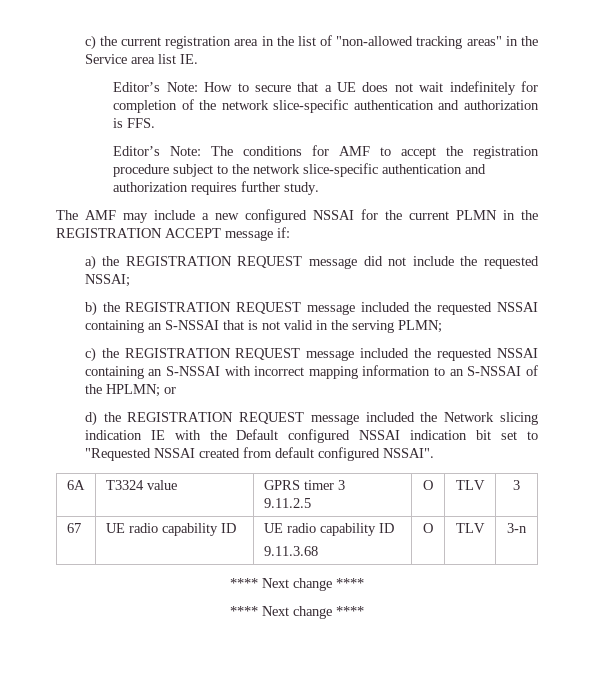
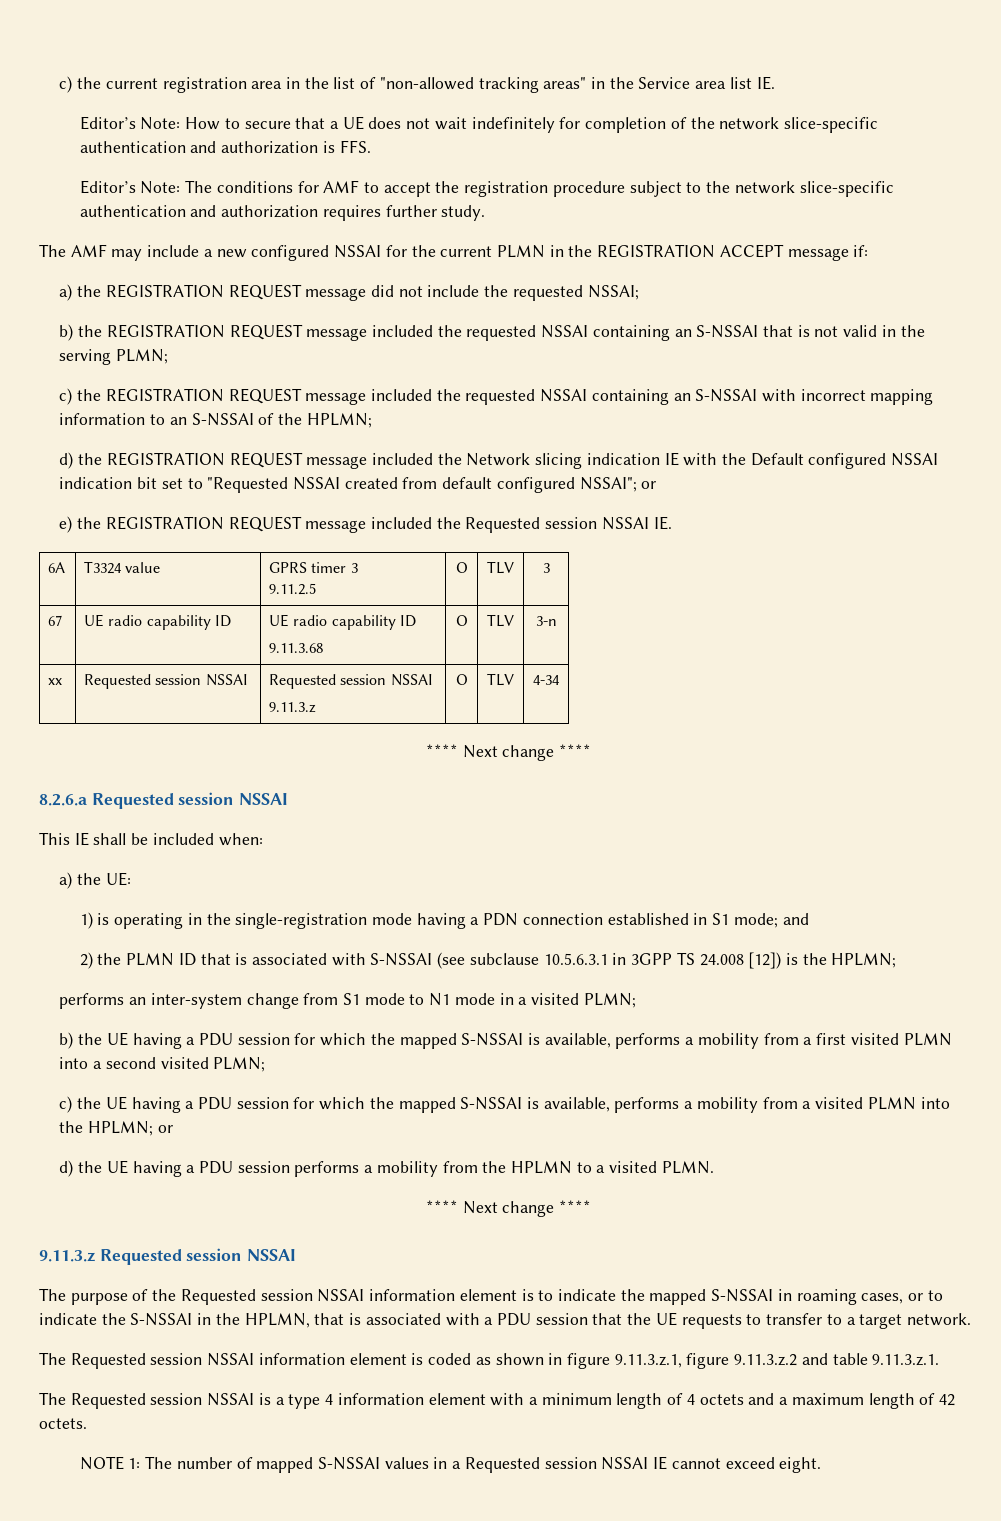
[163,387,176,394] or -> (372, 420) none
[382,448,434,458] NSSAI". -> [579,477,657,492] [59,516,672,533] NSSAI"; or // e) the REGISTRATION REQUEST message included the Requested session NSSAI IE.
[230,578,364,591] [230,606,364,619] // **** Next change **** // **** Next change **** -> [48,678,63,685] [84,674,248,689] [269,674,433,689] [269,702,317,713] [455,674,468,685] [487,673,514,686] [533,675,560,685] [425,744,592,761] [39,792,289,809] [39,832,263,846] [59,872,131,889] [79,912,809,929] [79,952,897,969] [59,993,636,1009] [59,1032,952,1049] [59,1057,266,1072] [59,1096,950,1113] [59,1121,173,1136] [59,1160,714,1177] [425,1200,592,1217] [39,1248,297,1265] [39,1288,943,1305] [39,1312,971,1329] [39,1352,940,1369] [39,1392,955,1409] [39,1418,87,1429] [79,1456,822,1473] // xx | Requested session NSSAI | Requested session NSSAI // 9.11.3.z | O | TLV | 4-34 // **** Next change **** // 8.2.6.a Requested session NSSAI // This IE shall be included when: // a) the UE: // 1) is operating in the single-registration mode having a PDN connection established in S1 mode; and // 2) the PLMN ID that is associated with S-NSSAI (see subclause 10.5.6.3.1 in 3GPP TS 24.008 [12]) is the HPLMN; // performs an inter-system change from S1 mode to N1 mode in a visited PLMN; // b) the UE having a PDU session for which the mapped S-NSSAI is available, performs a mobility from a first visited PLMN into a second visited PLMN; // c) the UE having a PDU session for which the mapped S-NSSAI is available, performs a mobility from a visited PLMN into the HPLMN; or // d) the UE having a PDU session performs a mobility from the HPLMN to a visited PLMN. // **** Next change **** // 9.11.3.z Requested session NSSAI // The purpose of the Requested session NSSAI information element is to indicate the mapped S-NSSAI in roaming cases, or to indicate the S-NSSAI in the HPLMN, that is associated with a PDU session that the UE requests to transfer to a target network. // The Requested session NSSAI information element is coded as shown in figure 9.11.3.z.1, figure 9.11.3.z.2 and table 9.11.3.z.1. // The Requested session NSSAI is a type 4 information element with a minimum length of 4 octets and a maximum length of 42 octets. // NOTE 1: The number of mapped S-NSSAI values in a Requested session NSSAI IE cannot exceed eight.

